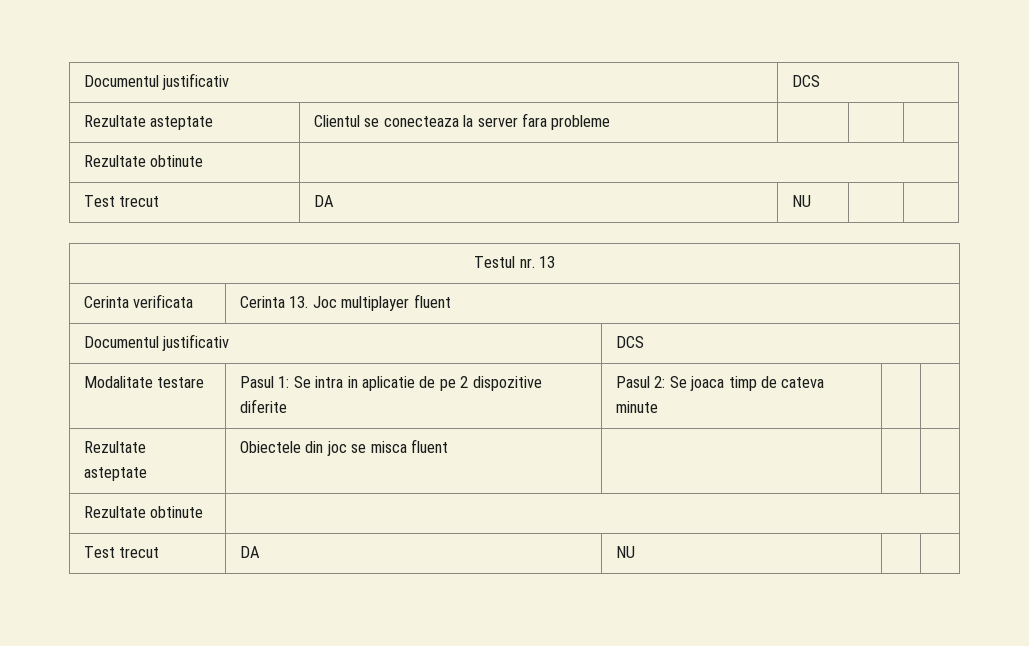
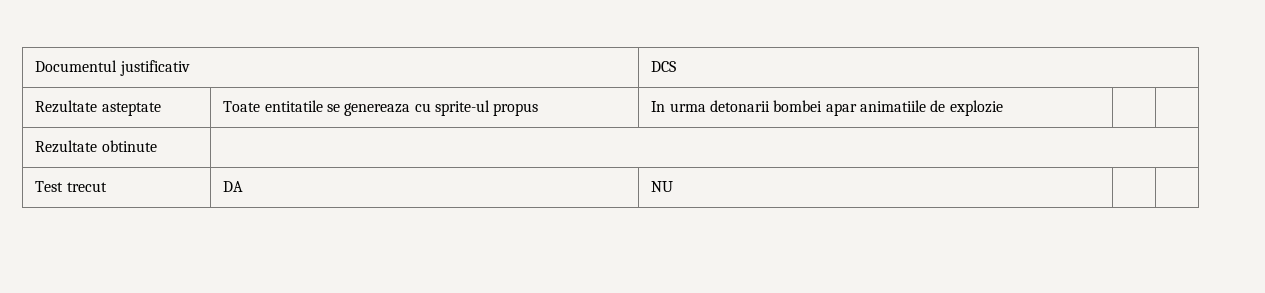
[313,113,611,130] [83,155,204,167] [83,195,160,207] [313,195,334,207] [791,195,811,207] [474,256,555,268] [83,294,194,308] [239,294,451,311] [83,334,230,351] [615,336,644,348] [83,376,205,388] [239,376,542,391] [239,399,287,413] [615,376,825,391] [615,401,658,413] [83,441,146,453] [83,467,147,481] [239,439,449,456] [83,506,204,518] [83,546,160,558] [239,546,260,558] [615,546,635,558] Clientul se conecteaza la server fara probleme | | | // Rezultate obtinute | // Test trecut | DA | NU | | // Testul nr. 13 // Cerinta verificata | Cerinta 13. Joc multiplayer fluent // Documentul justificativ | DCS // Modalitate testare | Pasul 1: Se intra in aplicatie de pe 2 dispozitive diferite | Pasul 2: Se joaca timp de cateva minute | | // Rezultate asteptate | Obiectele din joc se misca fluent | | | // Rezultate obtinute | // Test trecut | DA | NU | | -> [223,100,539,116] [651,100,1003,116] [35,140,157,153] [35,181,107,192] [223,181,244,192] [651,181,674,192] Toate entitatile se genereaza cu sprite-ul propus | In urma detonarii bombei apar animatiile de explozie | | // Rezultate obtinute | // Test trecut | DA | NU | |

